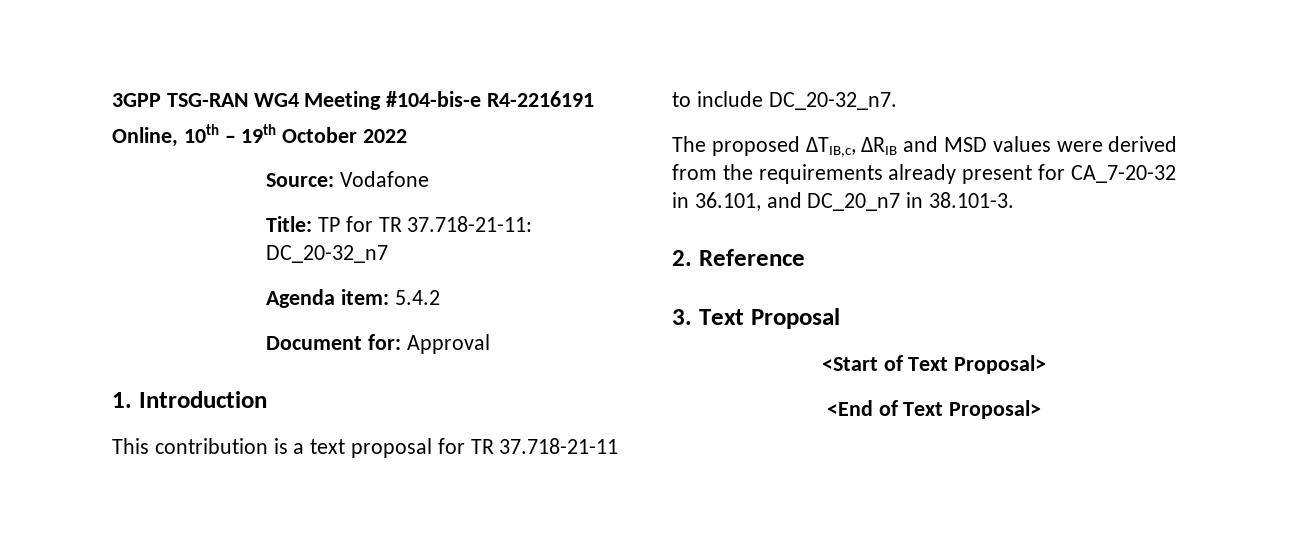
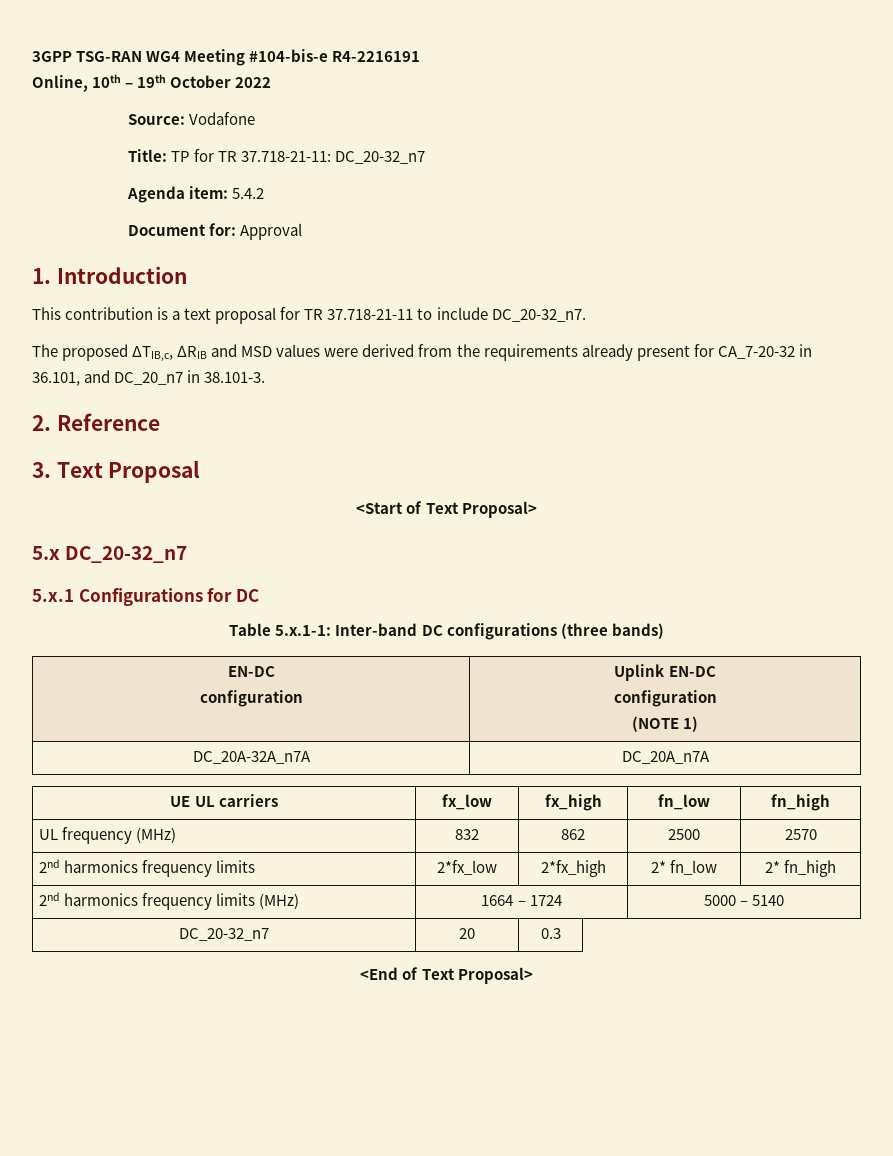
(1047, 364) none -> [32,546,188,563] [32,588,259,606] [229,623,664,640] [227,666,275,677] [199,690,303,707] [614,664,716,681] [613,690,717,707] [631,716,699,732] [192,751,311,764] [621,751,710,764] [170,794,278,807] [442,794,492,810] [544,794,602,811] [658,794,710,810] [771,794,830,811] [38,827,177,844] [455,829,479,840] [561,829,585,840] [668,829,700,840] [784,829,817,840] [38,859,256,877] [437,860,497,875] [540,860,606,877] [650,860,718,875] [764,860,837,877] [38,892,300,910] [481,895,562,906] [703,895,785,906] [179,928,269,941] [459,928,475,939] [540,928,561,939] // 5.x DC_20-32_n7 // 5.x.1 Configurations for DC // Table 5.x.1-1: Inter-band DC configurations (three bands) // EN-DC // configuration | Uplink EN-DC // configuration // (NOTE 1) // DC_20A-32A_n7A | DC_20A_n7A // UE UL carriers | fx_low | fx_high | fn_low | fn_high // UL frequency (MHz) | 832 | 862 | 2500 | 2570 // 2nd harmonics frequency limits | 2*fx_low | 2*fx_high | 2* fn_low | 2* fn_high // 2nd harmonics frequency limits (MHz) | 1664 – 1724 | 5000 – 5140 // DC_20-32_n7 | 20 | 0.3

